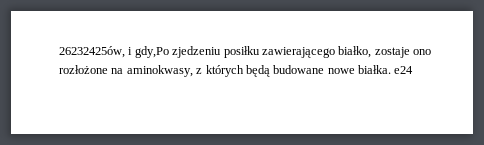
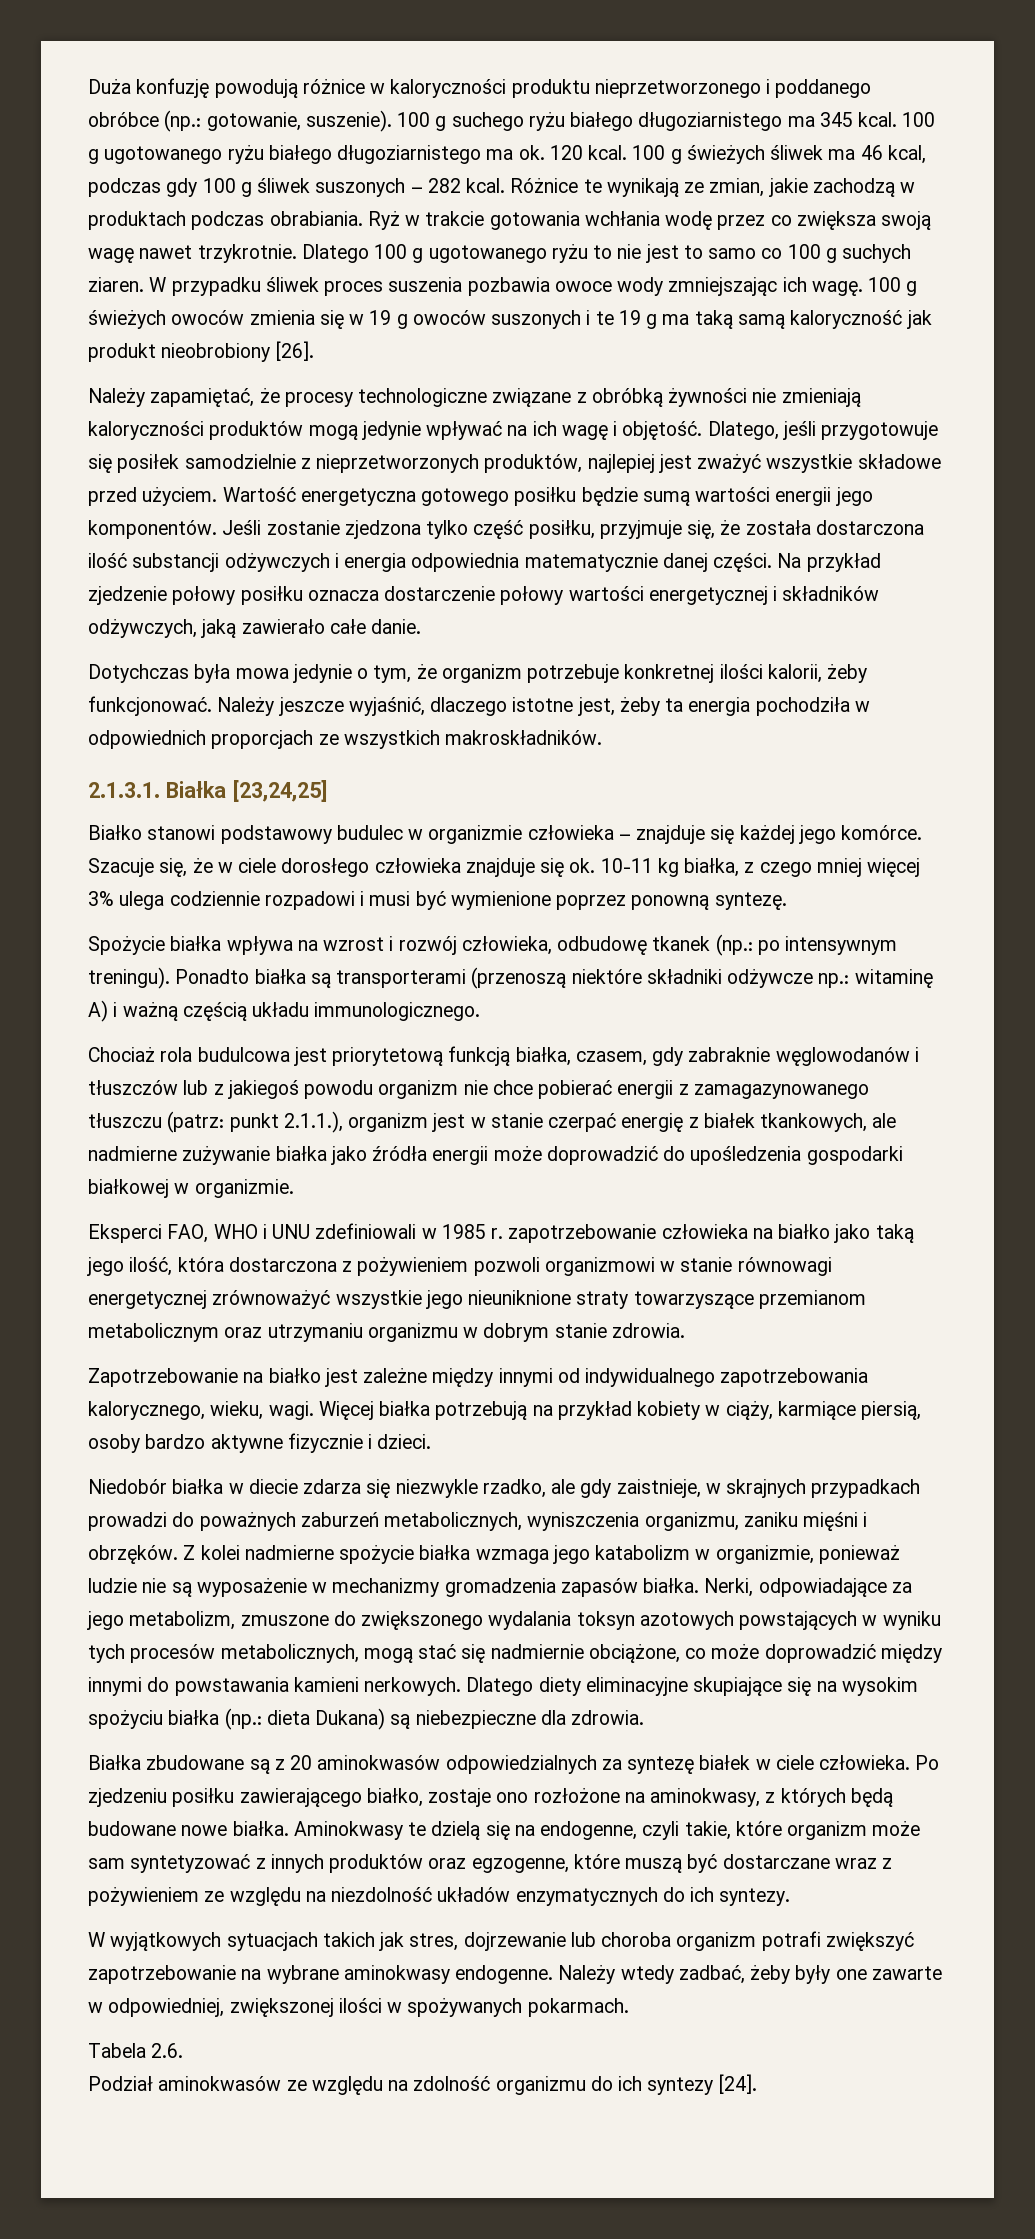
[59,46,169,58] 26232425ów, i gdy,Po -> [88,78,872,98] [88,110,936,132] [88,145,926,164] [88,178,916,197] [88,211,932,230] [88,244,912,263] [88,277,918,296] [88,310,932,329] [88,341,314,362] [88,388,861,407] [88,421,939,440] [88,454,941,473] [88,487,873,506] [88,520,924,539] [88,553,881,572] [88,586,880,605] [88,619,422,638] [88,664,868,683] [88,696,870,716] [88,730,603,749] [88,780,328,802] [88,825,923,844] [88,858,921,877] [88,891,787,910] [88,934,898,956] [88,967,933,989] [88,1000,481,1022] [88,1046,919,1066] [88,1080,869,1099] [88,1111,897,1133] [88,1146,903,1165] [88,1179,294,1198] [88,1223,914,1243] [87,1257,832,1276] [88,1290,866,1309] [88,1323,685,1342] [88,1368,869,1387] [88,1401,922,1420] [88,1433,432,1453] [88,1479,921,1498] [88,1512,868,1531] [88,1545,900,1564] [88,1578,912,1597] [87,1611,941,1630] [88,1644,942,1663] [88,1677,918,1696] [88,1708,645,1730] [88,1755,940,1774] Duża konfuzję powodują różnice w kaloryczności produktu nieprzetworzonego i poddanego obróbce (np.: gotowanie, suszenie). 100 g suchego ryżu białego długoziarnistego ma 345 kcal. 100 g ugotowanego ryżu białego długoziarnistego ma ok. 120 kcal. 100 g świeżych śliwek ma 46 kcal, podczas gdy 100 g śliwek suszonych – 282 kcal. Różnice te wynikają ze zmian, jakie zachodzą w produktach podczas obrabiania. Ryż w trakcie gotowania wchłania wodę przez co zwiększa swoją wagę nawet trzykrotnie. Dlatego 100 g ugotowanego ryżu to nie jest to samo co 100 g suchych ziaren. W przypadku śliwek proces suszenia pozbawia owoce wody zmniejszając ich wagę. 100 g świeżych owoców zmienia się w 19 g owoców suszonych i te 19 g ma taką samą kaloryczność jak produkt nieobrobiony [26]. // Należy zapamiętać, że procesy technologiczne związane z obróbką żywności nie zmieniają kaloryczności produktów mogą jedynie wpływać na ich wagę i objętość. Dlatego, jeśli przygotowuje się posiłek samodzielnie z nieprzetworzonych produktów, najlepiej jest zważyć wszystkie składowe przed użyciem. Wartość energetyczna gotowego posiłku będzie sumą wartości energii jego komponentów. Jeśli zostanie zjedzona tylko część posiłku, przyjmuje się, że została dostarczona ilość substancji odżywczych i energia odpowiednia matematycznie danej części. Na przykład zjedzenie połowy posiłku oznacza dostarczenie połowy wartości energetycznej i składników odżywczych, jaką zawierało całe danie. // Dotychczas była mowa jedynie o tym, że organizm potrzebuje konkretnej ilości kalorii, żeby funkcjonować. Należy jeszcze wyjaśnić, dlaczego istotne jest, żeby ta energia pochodziła w odpowiednich proporcjach ze wszystkich makroskładników. // 2.1.3.1. Białka [23,24,25] // Białko stanowi podstawowy budulec w organizmie człowieka – znajduje się każdej jego komórce. Szacuje się, że w ciele dorosłego człowieka znajduje się ok. 10-11 kg białka, z czego mniej więcej 3% ulega codziennie rozpadowi i musi być wymienione poprzez ponowną syntezę. // Spożycie białka wpływa na wzrost i rozwój człowieka, odbudowę tkanek (np.: po intensywnym treningu). Ponadto białka są transporterami (przenoszą niektóre składniki odżywcze np.: witaminę A) i ważną częścią układu immunologicznego. // Chociaż rola budulcowa jest priorytetową funkcją białka, czasem, gdy zabraknie węglowodanów i tłuszczów lub z jakiegoś powodu organizm nie chce pobierać energii z zamagazynowanego tłuszczu (patrz: punkt 2.1.1.), organizm jest w stanie czerpać energię z białek tkankowych, ale nadmierne zużywanie białka jako źródła energii może doprowadzić do upośledzenia gospodarki białkowej w organizmie. // Eksperci FAO, WHO i UNU zdefiniowali w 1985 r. zapotrzebowanie człowieka na białko jako taką jego ilość, która dostarczona z pożywieniem pozwoli organizmowi w stanie równowagi energetycznej zrównoważyć wszystkie jego nieuniknione straty towarzyszące przemianom metabolicznym oraz utrzymaniu organizmu w dobrym stanie zdrowia. // Zapotrzebowanie na białko jest zależne między innymi od indywidualnego zapotrzebowania kalorycznego, wieku, wagi. Więcej białka potrzebują na przykład kobiety w ciąży, karmiące piersią, osoby bardzo aktywne fizycznie i dzieci. // Niedobór białka w diecie zdarza się niezwykle rzadko, ale gdy zaistnieje, w skrajnych przypadkach prowadzi do poważnych zaburzeń metabolicznych, wyniszczenia organizmu, zaniku mięśni i obrzęków. Z kolei nadmierne spożycie białka wzmaga jego katabolizm w organizmie, ponieważ ludzie nie są wyposażenie w mechanizmy gromadzenia zapasów białka. Nerki, odpowiadające za jego metabolizm, zmuszone do zwiększonego wydalania toksyn azotowych powstających w wyniku tych procesów metabolicznych, mogą stać się nadmiernie obciążone, co może doprowadzić między innymi do powstawania kamieni nerkowych. Dlatego diety eliminacyjne skupiające się na wysokim spożyciu białka (np.: dieta Dukana) są niebezpieczne dla zdrowia. // Białka zbudowane są z 20 aminokwasów odpowiedzialnych za syntezę białek w ciele człowieka. Po
[394,66,414,74] e24 -> [293,1821,921,1840] [88,1854,893,1873] [88,1887,791,1906] [88,1931,914,1951] [88,1965,942,1984] [88,1998,629,2017] [88,2043,184,2058] [88,2074,757,2095] Aminokwasy te dzielą się na endogenne, czyli takie, które organizm może sam syntetyzować z innych produktów oraz egzogenne, które muszą być dostarczane wraz z pożywieniem ze względu na niezdolność układów enzymatycznych do ich syntezy. // W wyjątkowych sytuacjach takich jak stres, dojrzewanie lub choroba organizm potrafi zwiększyć zapotrzebowanie na wybrane aminokwasy endogenne. Należy wtedy zadbać, żeby były one zawarte w odpowiedniej, zwiększonej ilości w spożywanych pokarmach. // Tabela 2.6. // Podział aminokwasów ze względu na zdolność organizmu do ich syntezy [24].

